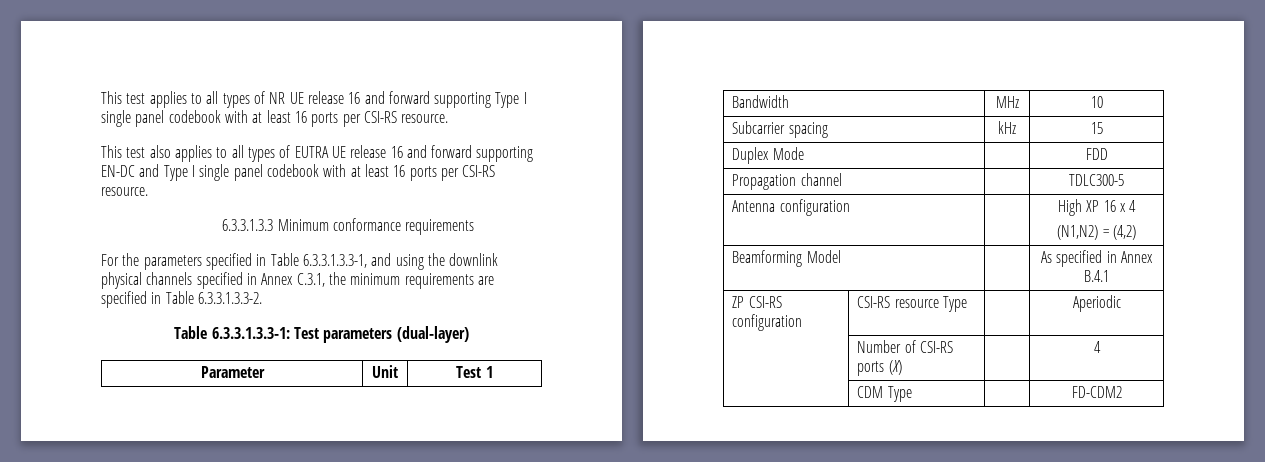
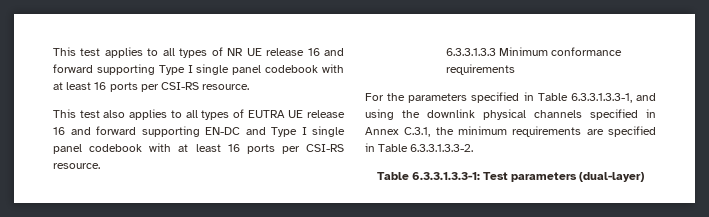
[200,366,265,378] [372,365,398,378] [456,366,493,378] [732,95,790,108] [995,96,1019,108] [1090,96,1103,108] [732,121,828,138] [998,121,1016,134] [1090,122,1103,134] [732,147,804,164] [1085,148,1108,160] [732,173,842,190] [1069,174,1124,186] [732,199,850,216] [1057,199,1137,216] [1057,225,1136,240] [732,250,841,267] [1041,250,1153,267] [1084,270,1109,282] [732,296,782,308] [732,314,803,331] [857,296,968,312] [1072,295,1121,312] [857,340,954,353] [857,360,902,376] [1093,341,1101,353] [857,386,912,402] [1071,386,1122,398] // Parameter | Unit | Test 1 // Bandwidth | MHz | 10 // Subcarrier spacing | kHz | 15 // Duplex Mode | | FDD // Propagation channel | | TDLC300-5 // Antenna configuration | | High XP 16 x 4 // (N1,N2) = (4,2) // Beamforming Model | | As specified in Annex B.4.1 // ZP CSI-RS configuration | CSI-RS resource Type | | Aperiodic // | Number of CSI-RS ports (X) | | 4 // | CDM Type | | FD-CDM2 -> (645, 177) none

